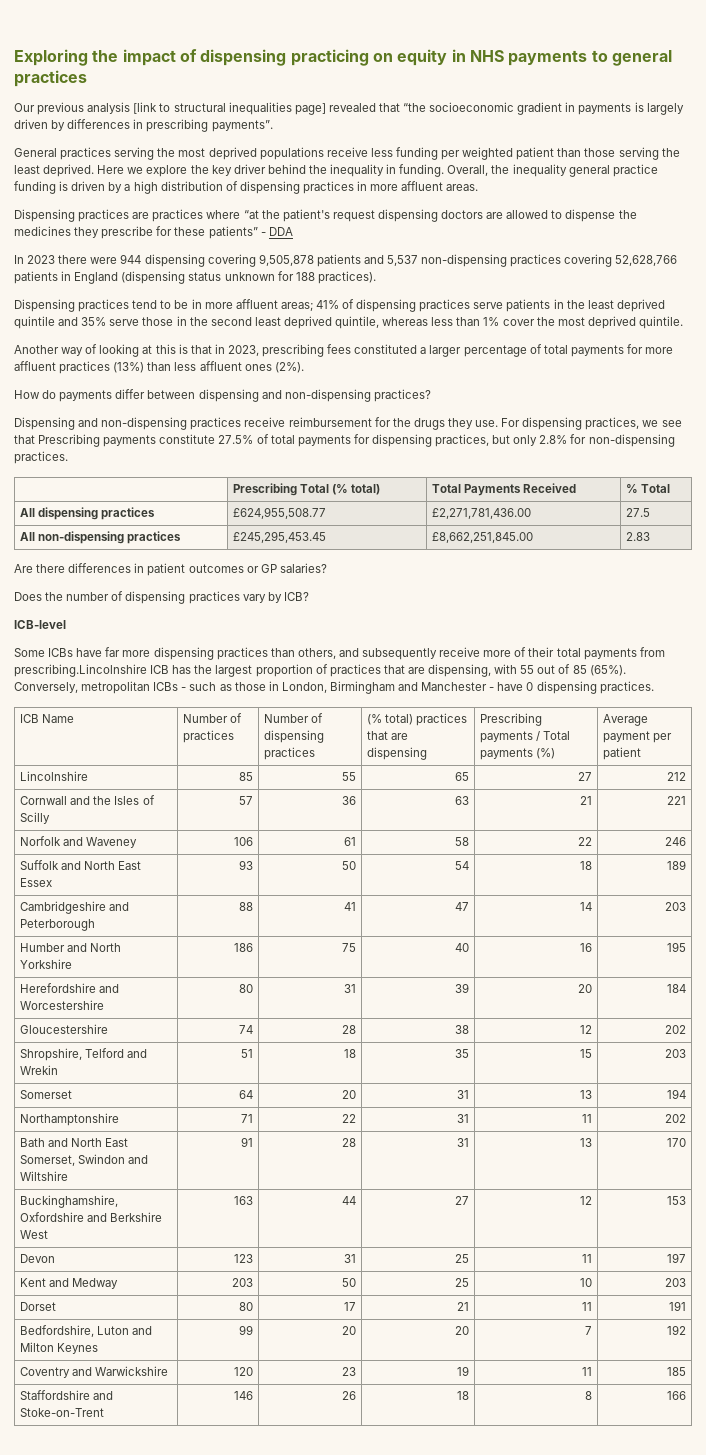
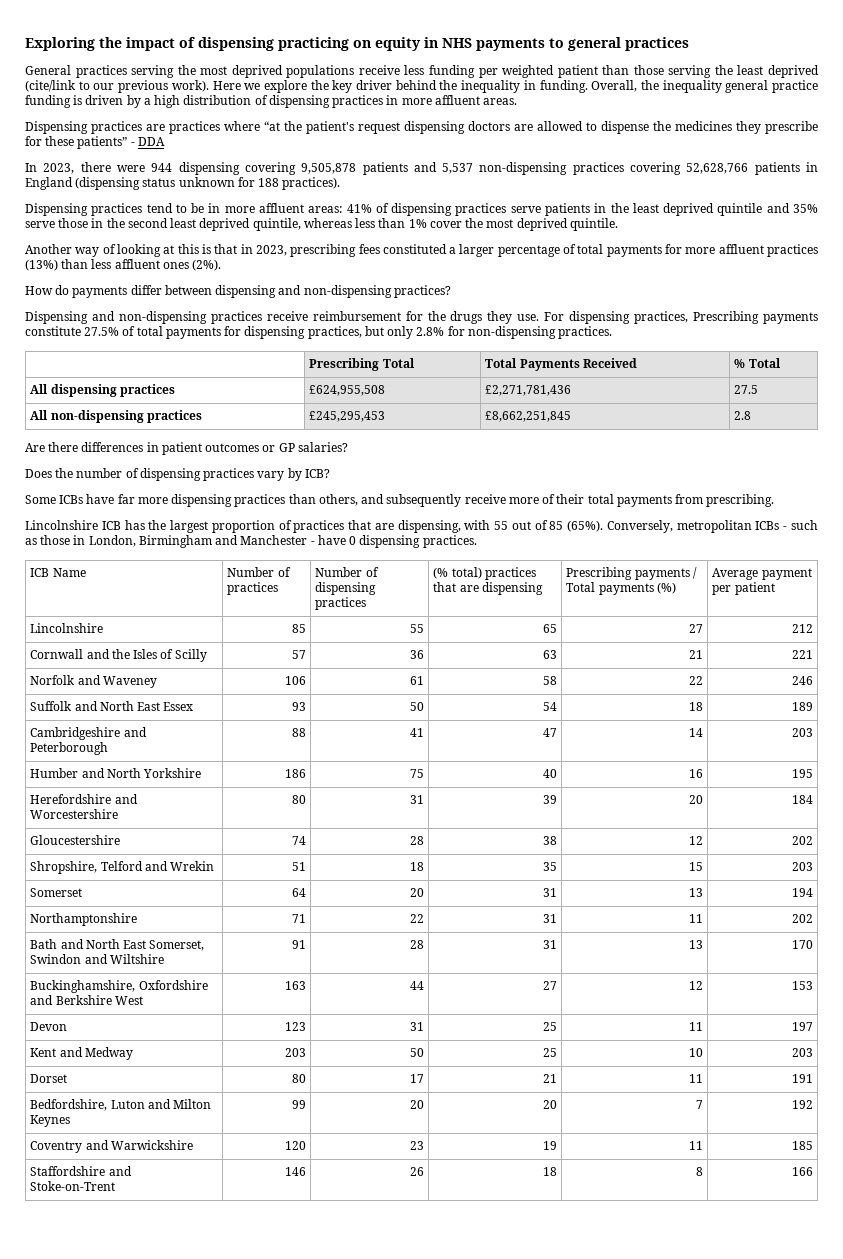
[14,102,684,115] [14,119,273,132] // Our previous analysis [link to structural inequalities page] revealed that “the socioeconomic gradient in payments is largely driven by differences in prescribing payments”. -> (689, 44) none
[43,164,95,177] deprived. -> [767,65,819,78] [25,80,209,93] deprived (cite/link to our previous work).
[27,255,56,264] 2023 -> [43,163,75,174] 2023,
[280,302,313,312] areas; -> [308,206,343,213] areas:
[642,420,682,427] [14,435,35,444] we see that -> (689, 317) none
[332,484,381,495] (% total) -> (415, 363) none
[233,507,327,519] [432,508,532,519] £624,955,508.77 | £2,271,781,436.00 -> [309,385,386,396] [485,385,572,396] £624,955,508 | £2,271,781,436
[233,531,327,543] [432,532,534,543] [626,532,651,541] £245,295,453.45 | £8,662,251,845.00 | 2.83 -> [309,411,386,422] [485,411,572,422] [734,411,752,420] £245,295,453 | £8,662,251,845 | 2.8
[14,620,66,629] // ICB-level -> (330, 473) none
[14,664,147,677] prescribing.Lincolnshire -> [706,494,775,507] [25,520,98,530] prescribing. // Lincolnshire

